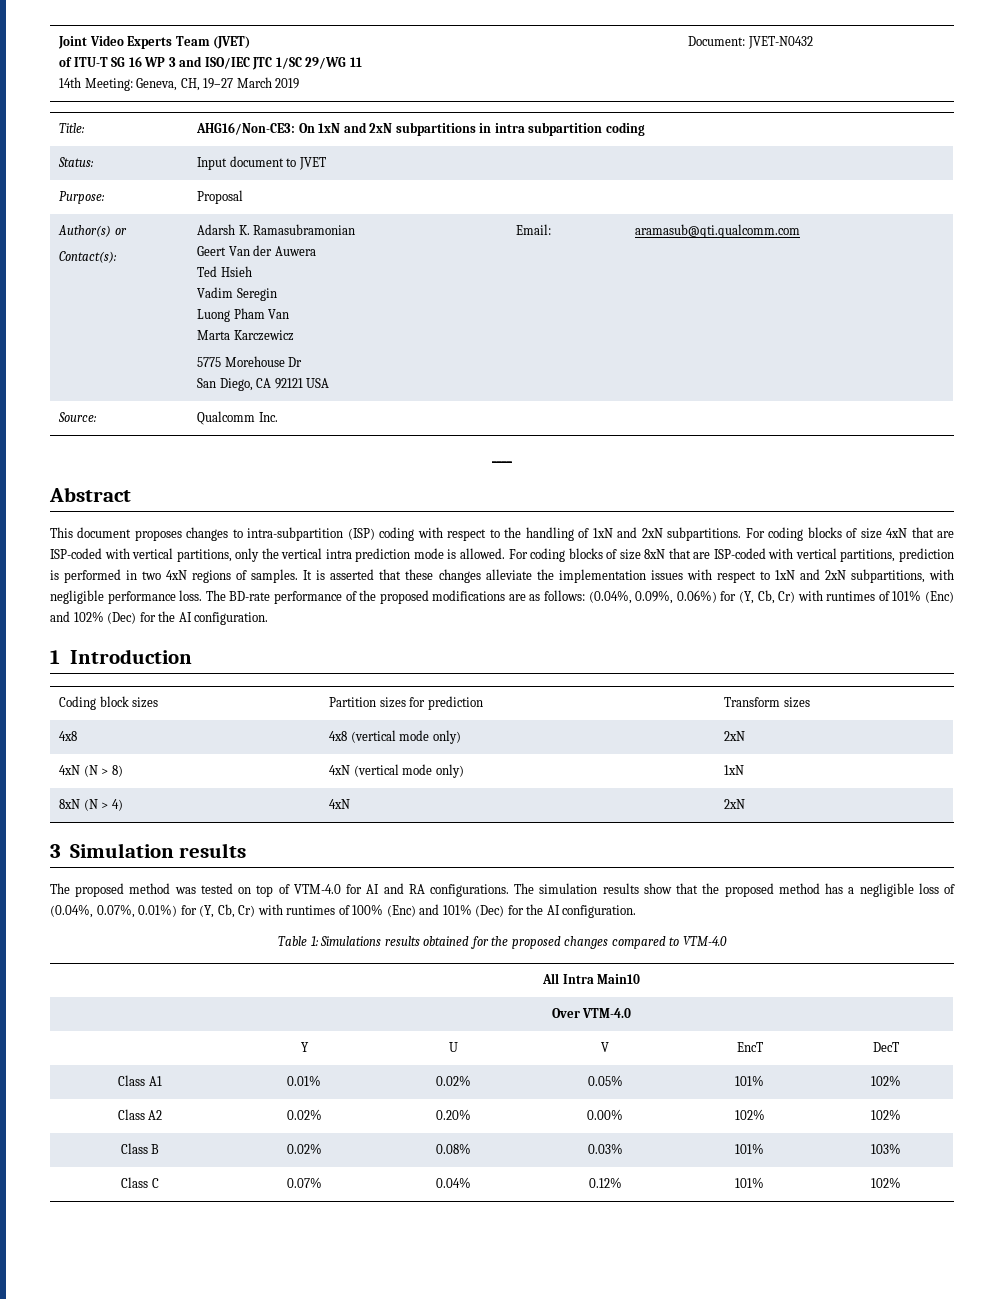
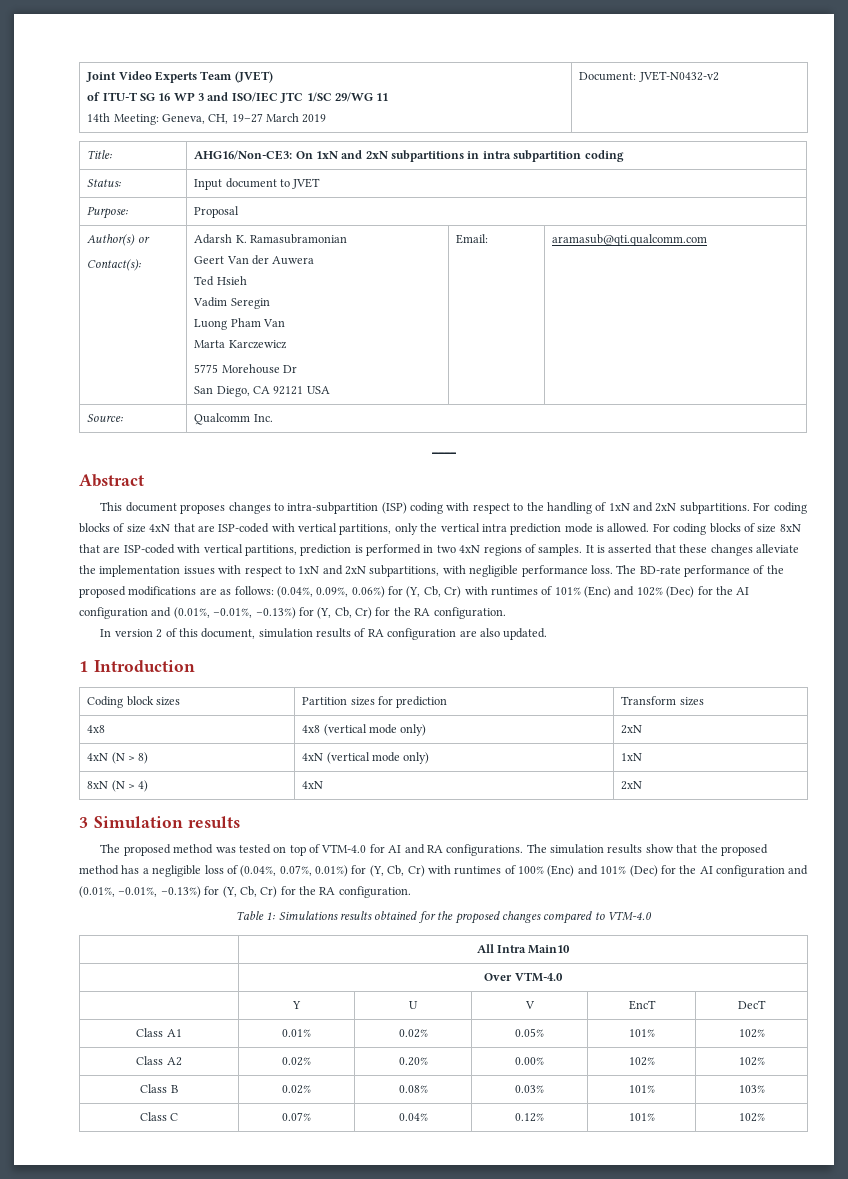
[747,36,813,49] JVET-N0432 -> [638,71,719,82] JVET-N0432-v2
[194,612,269,625] configuration. -> [79,607,506,619] [100,628,548,640] configuration and (0.01%, −0.01%, −0.13%) for (Y, Cb, Cr) for the RA configuration. // In version 2 of this document, simulation results of RA configuration are also updated.
(560, 910) none -> [716,865,809,877] [79,886,336,898] configuration and (0.01%, −0.01%, −0.13%) for (Y, Cb, Cr) for the RA

